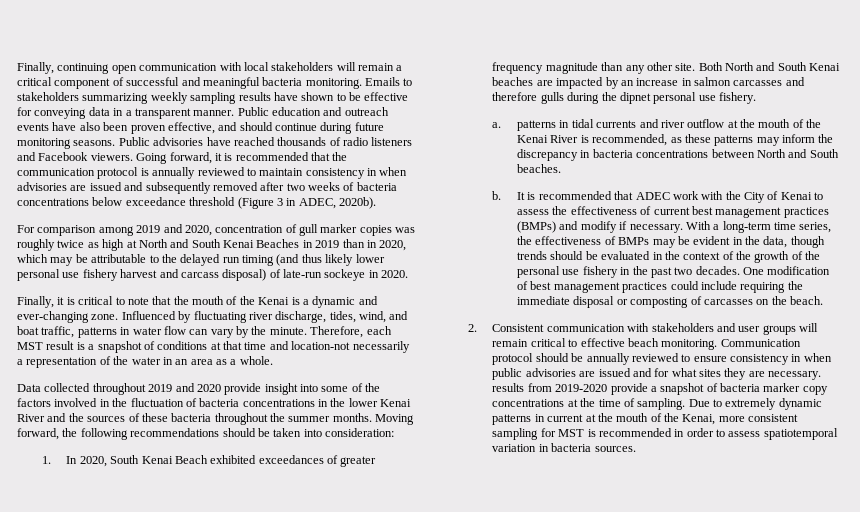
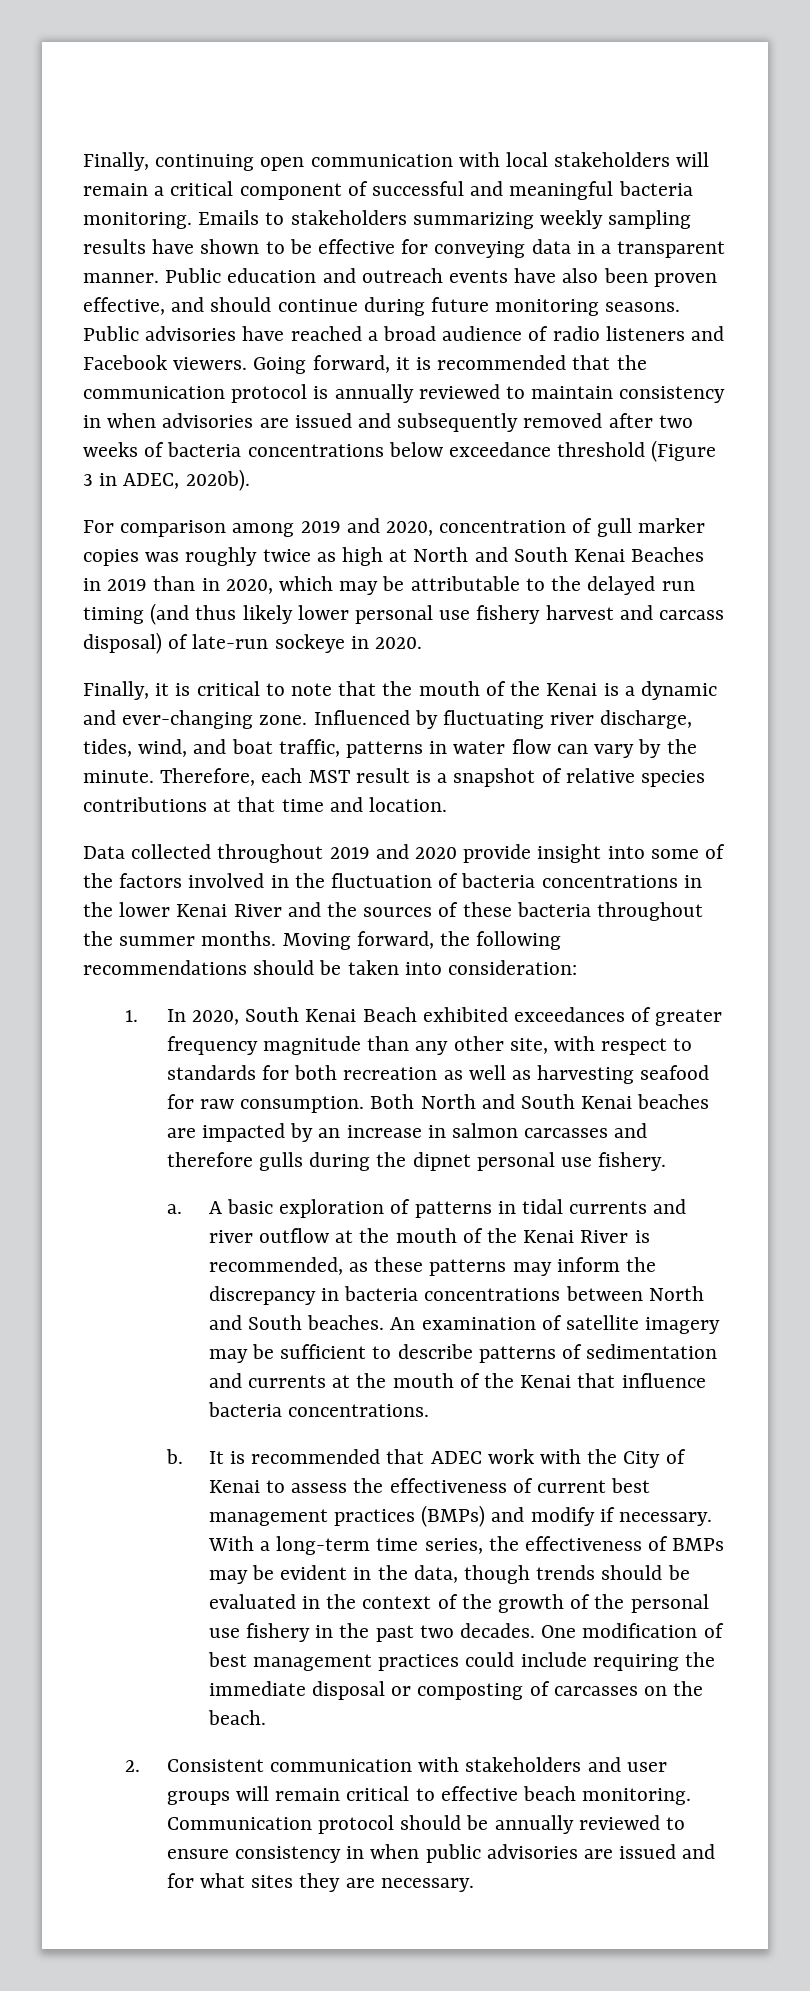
[277,137,327,146] thousands -> [367,326,523,341] a broad audience
[157,341,208,350] conditions -> [565,768,706,787] [83,797,207,812] relative species contributions
[291,341,410,353] [17,356,273,368] location-not necessarily a representation of the water in an area as a whole. -> [369,797,448,812] location.
[675,63,696,71] site. -> [509,1036,693,1055] [166,1065,710,1084] [166,1094,365,1113] site, with respect to standards for both recreation as well as harvesting seafood for raw consumption.
(502, 125) none -> [208,1199,411,1218] A basic exploration of
(562, 168) none -> [390,1315,721,1334] [208,1344,718,1363] [208,1373,706,1388] [207,1402,429,1417] An examination of satellite imagery may be sufficient to describe patterns of sedimentation and currents at the mouth of the Kenai that influence bacteria concentrations.
[492,383,828,395] [492,398,822,410] [492,413,799,425] [492,428,838,440] [492,443,636,452] results from 2019-2020 provide a snapshot of bacteria marker copy concentrations at the time of sampling. Due to extremely dynamic patterns in current at the mouth of the Kenai, more consistent sampling for MST is recommended in order to assess spatiotemporal variation in bacteria sources. -> (474, 1885) none

